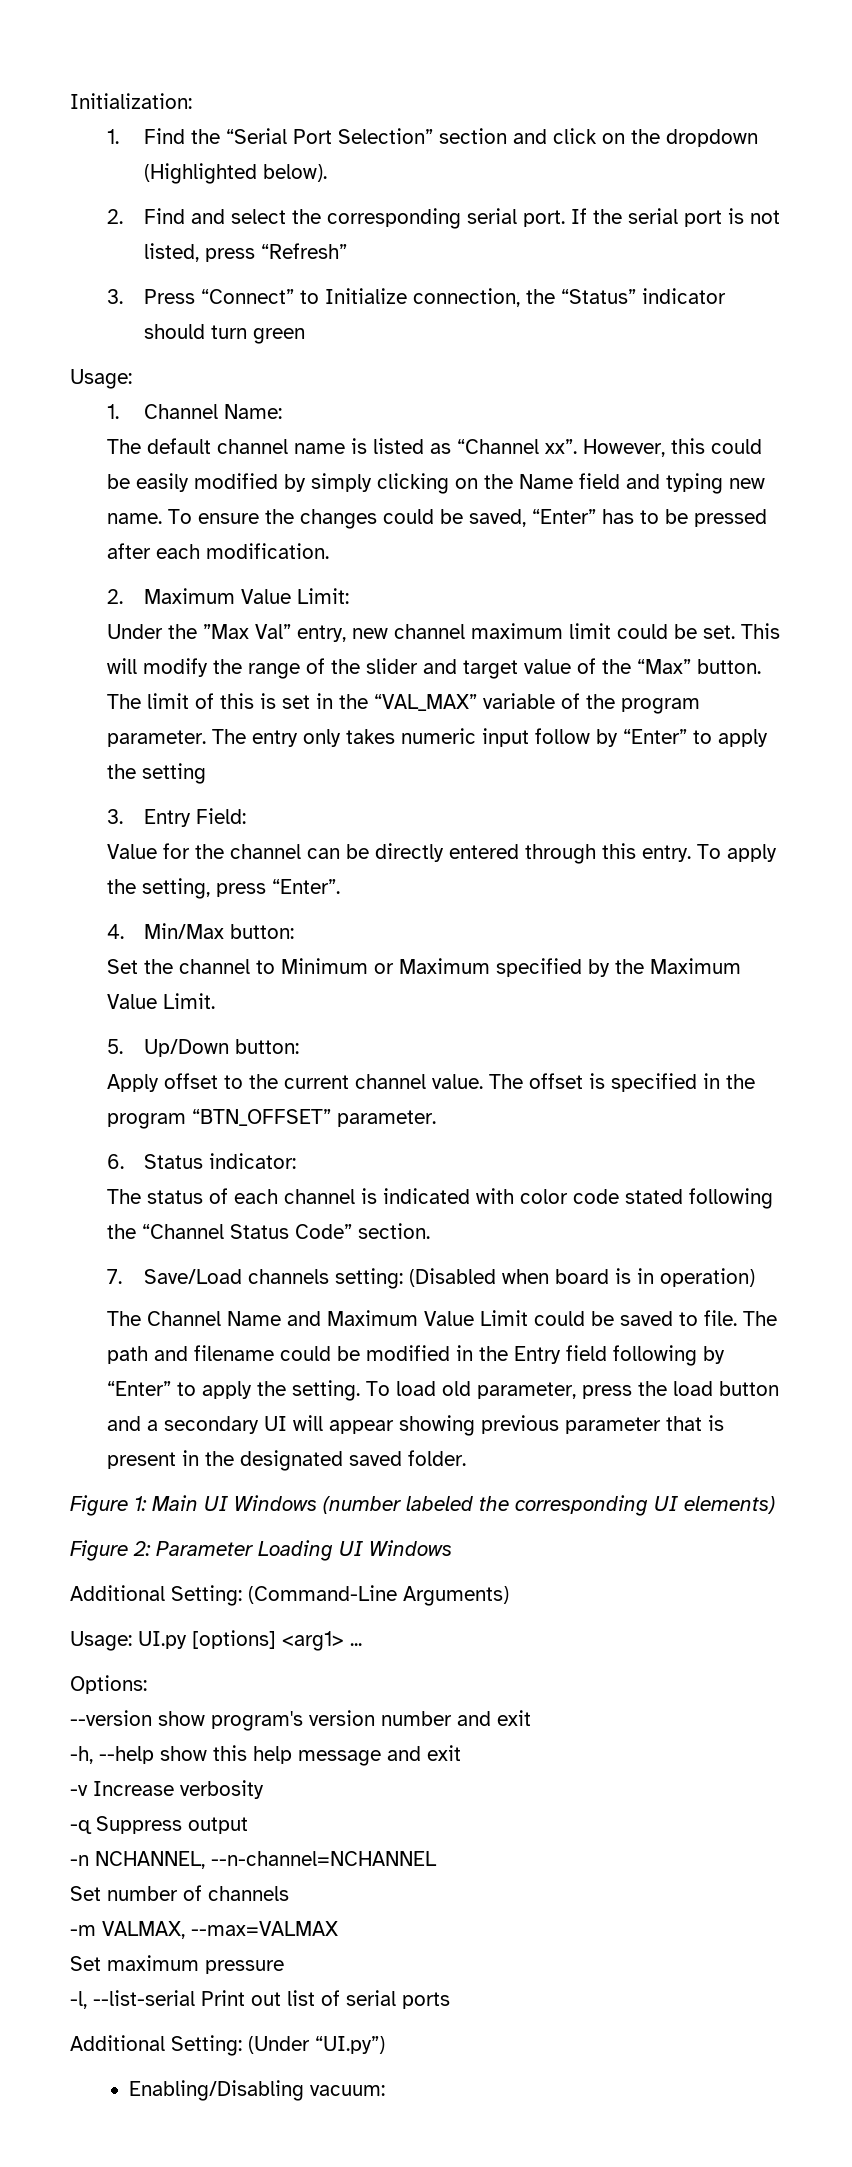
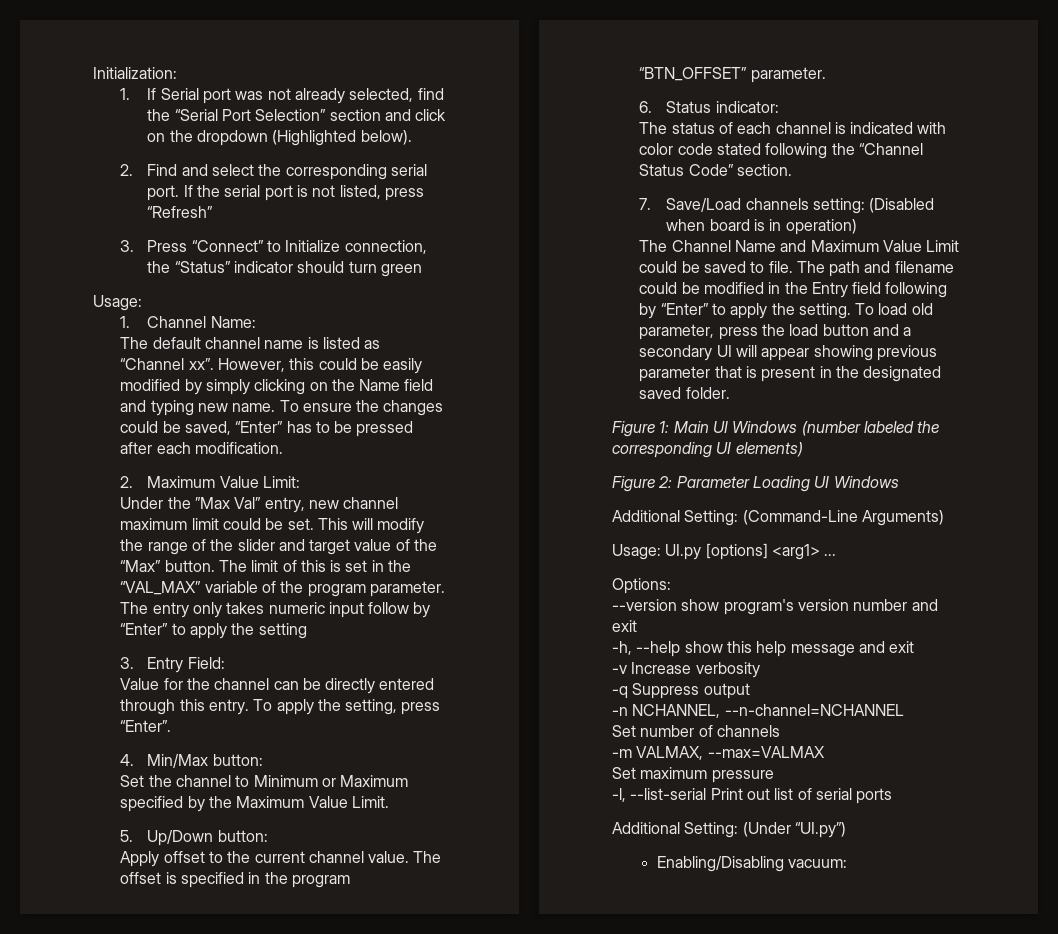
[143,128,185,144] Find -> [147,88,444,104] If Serial port was not already selected, find

